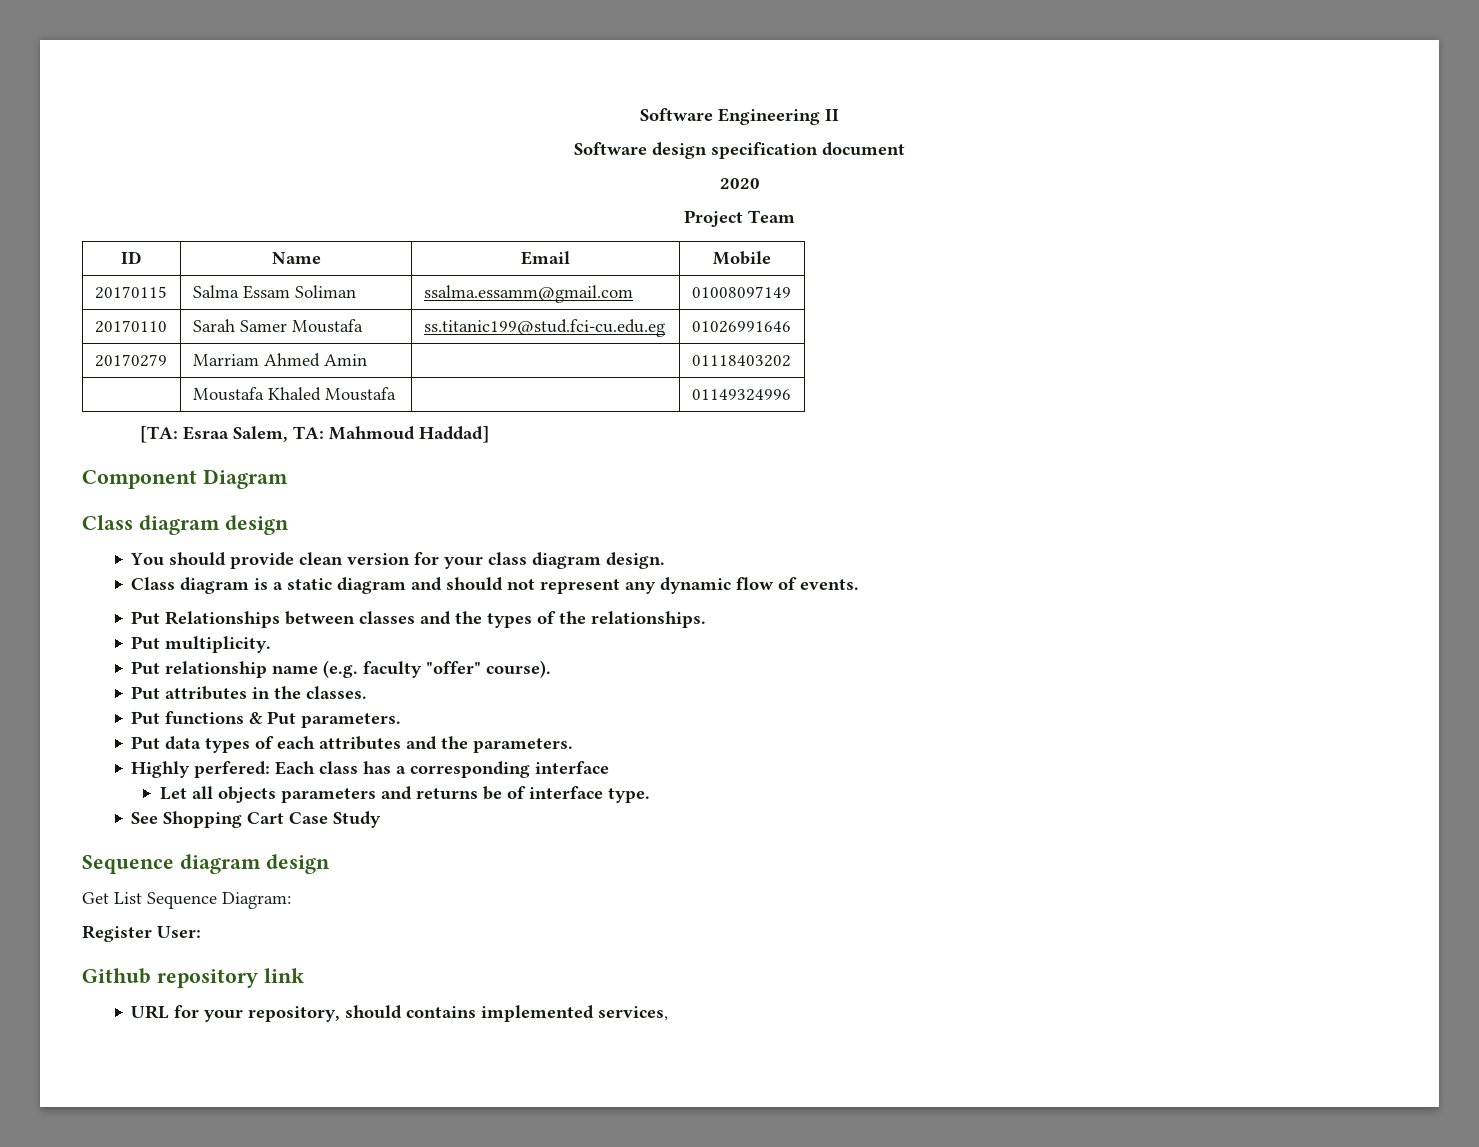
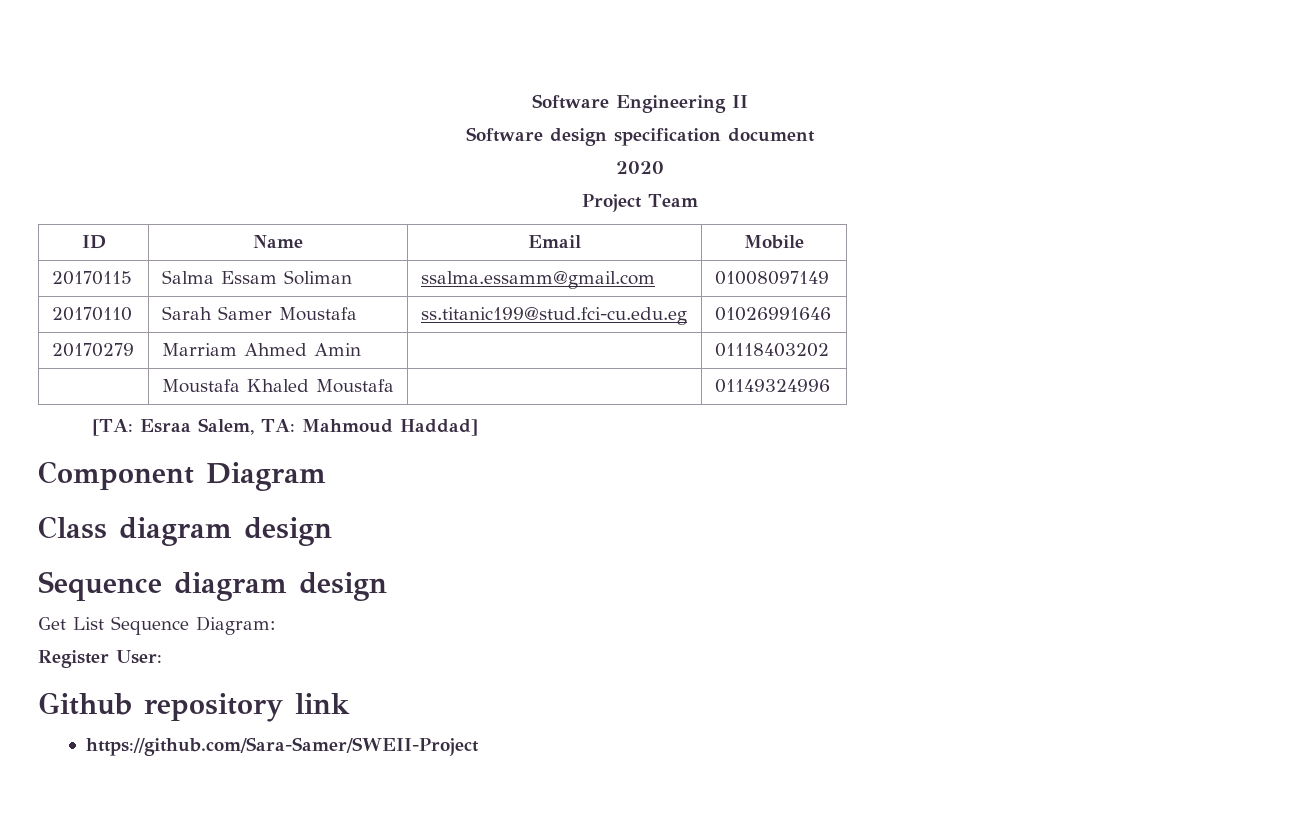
[130,552,666,569] [131,577,860,594] [131,611,707,628] [131,636,272,653] [131,660,552,678] [131,686,368,700] [131,711,402,728] [131,736,574,753] [131,761,610,778] [159,786,650,803] [131,811,382,828] // You should provide clean version for your class diagram design. // Class diagram is a static diagram and should not represent any dynamic flow of events. // Put Relationships between classes and the types of the relationships. // Put multiplicity. // Put relationship name (e.g. faculty "offer" course). // Put attributes in the classes. // Put functions & Put parameters. // Put data types of each attributes and the parameters. // Highly perfered: Each class has a corresponding interface // Let all objects parameters and returns be of interface type. // See Shopping Cart Case Study -> (332, 531) none
[131,1005,669,1022] URL for your repository, should contains implemented services, -> [85,737,479,756] https://github.com/Sara-Samer/SWEII-Project

